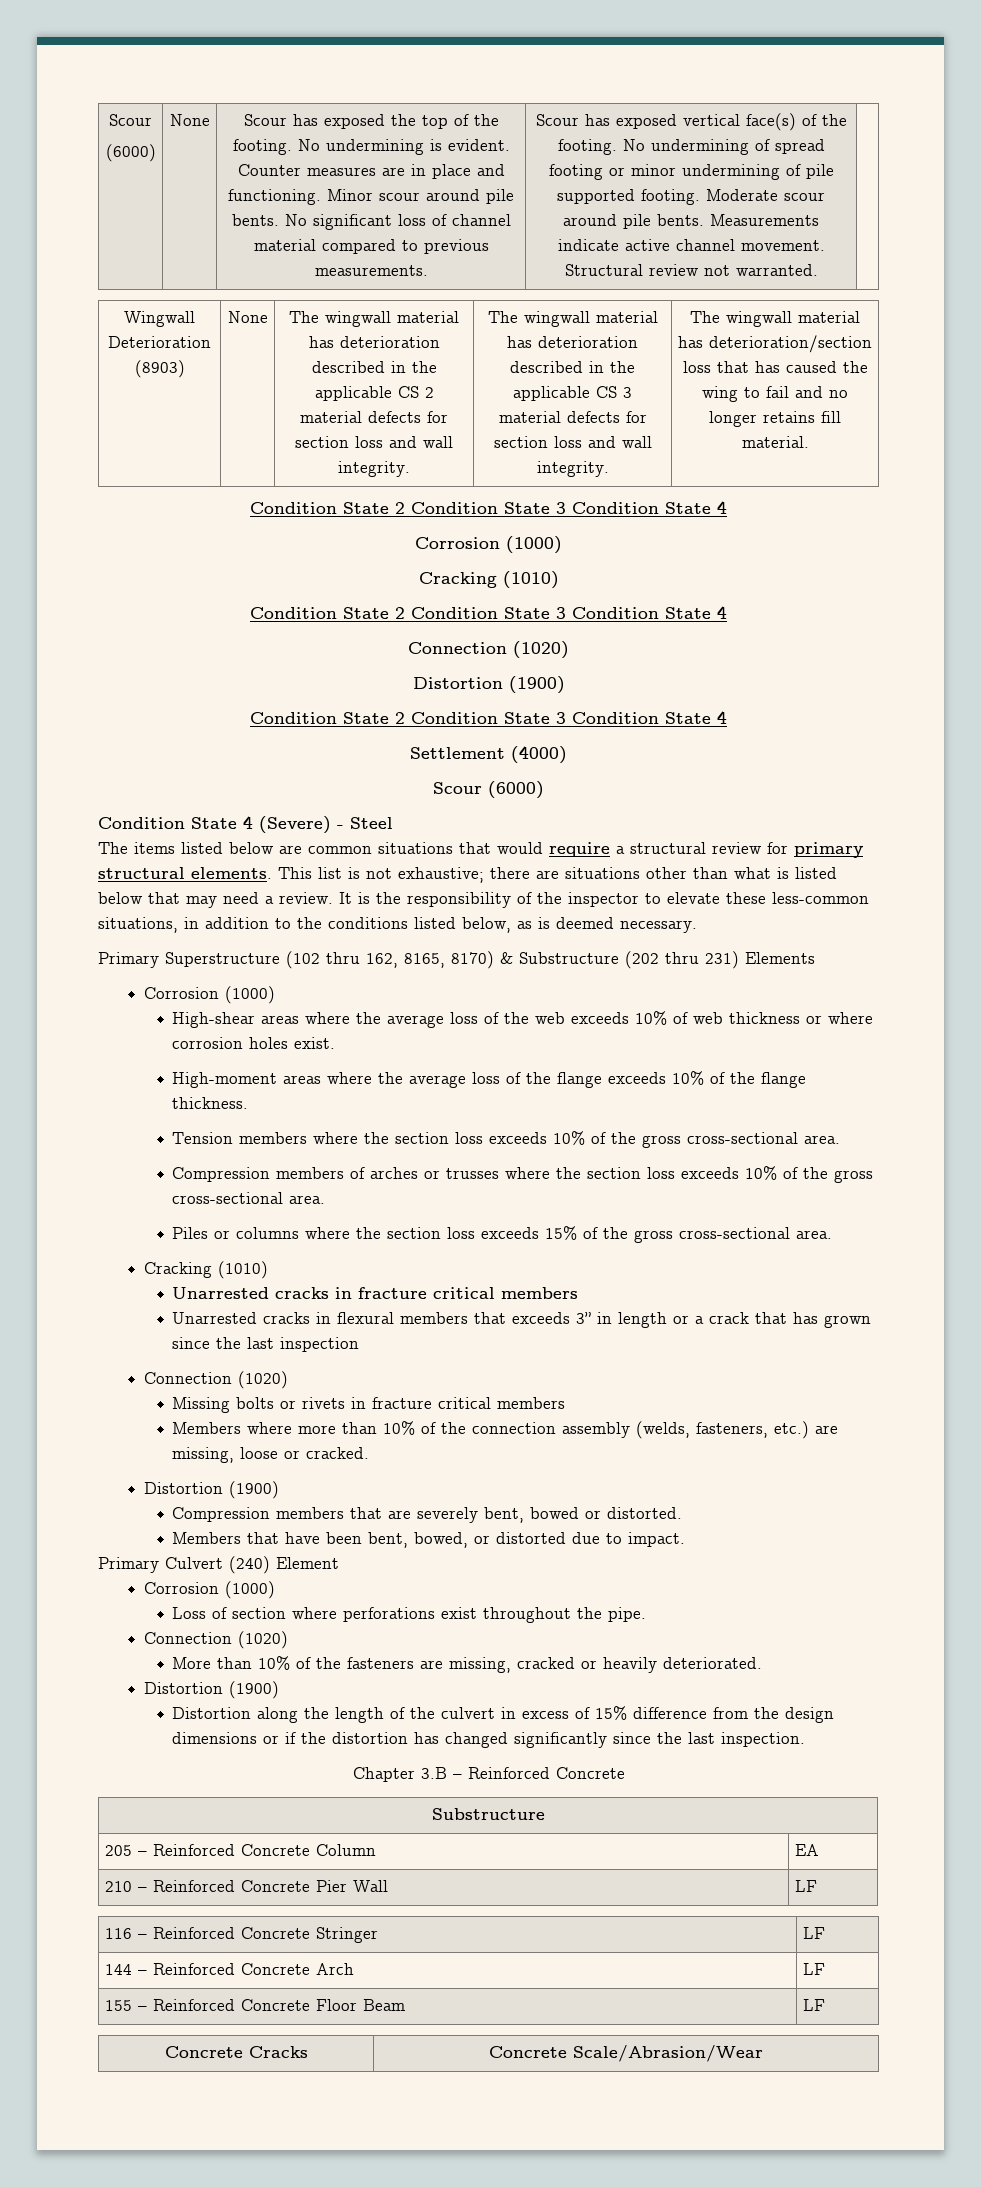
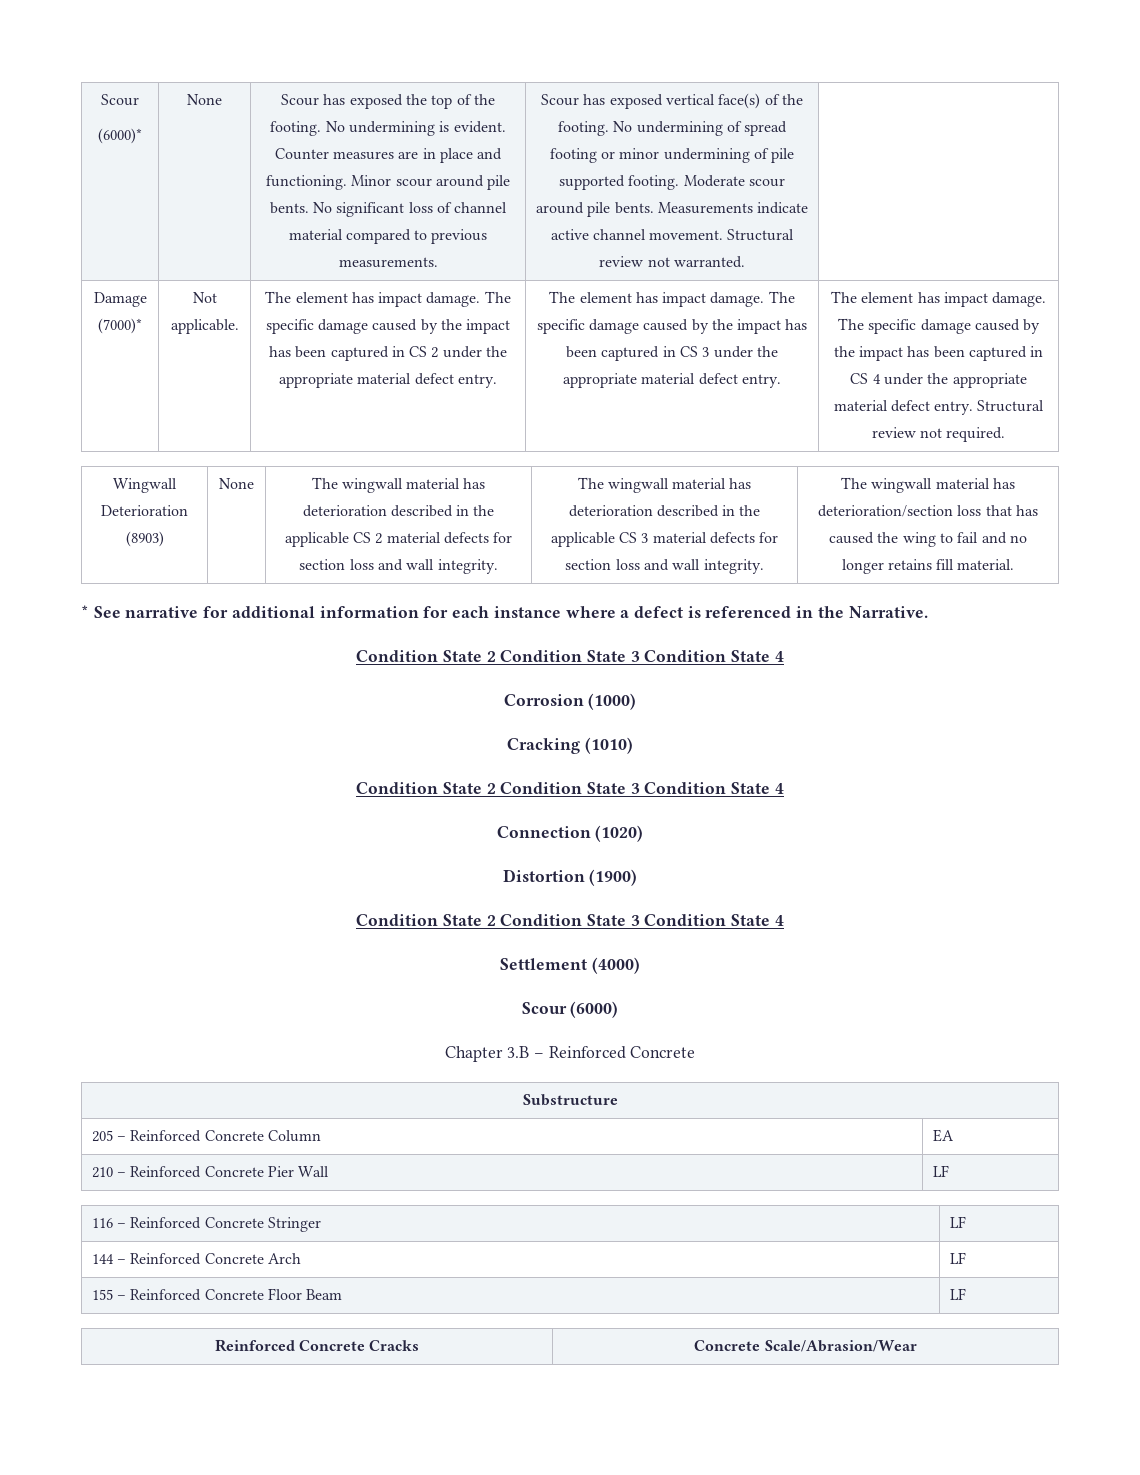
[105,144,156,162] (6000) -> [98,128,142,144] (6000)*
(818, 270) none -> [93,292,147,307] [98,318,142,334] [192,292,217,303] [170,319,239,334] [265,291,511,307] [265,319,511,334] [268,346,508,361] [279,373,497,388] [549,291,795,307] [536,319,808,334] [566,346,778,361] [563,373,781,388] [830,291,1047,307] [837,318,1041,334] [833,346,1044,361] [850,373,1027,388] [833,400,1045,415] [871,427,1006,442] // Damage (7000)* | Not applicable. | The element has impact damage. The specific damage caused by the impact has been captured in CS 2 under the appropriate material defect entry. | The element has impact damage. The specific damage caused by the impact has been captured in CS 3 under the appropriate material defect entry. | The element has impact damage. The specific damage caused by the impact has been captured in CS 4 under the appropriate material defect entry. Structural review not required.
(809, 442) none -> [81,605,928,618] // * See narrative for additional information for each instance where a defect is referenced in the Narrative.
[98,816,393,834] [98,842,863,858] [98,867,837,883] [98,892,869,908] [98,917,697,933] [98,951,815,969] [144,986,276,1004] [172,1011,874,1028] [172,1037,336,1049] [172,1071,807,1088] [172,1097,249,1109] [172,1131,841,1148] [172,1166,874,1183] [172,1192,326,1204] [172,1226,833,1243] [144,1261,269,1279] [172,1287,579,1299] [172,1312,872,1328] [172,1337,360,1352] [144,1371,289,1389] [172,1397,566,1413] [172,1421,839,1439] [172,1447,370,1463] [144,1481,280,1499] [172,1507,683,1523] [172,1532,686,1548] [98,1556,339,1574] [144,1581,276,1599] [172,1607,647,1623] [144,1631,289,1649] [172,1656,763,1673] [144,1681,280,1699] [172,1706,835,1723] [172,1732,806,1748] // Condition State 4 (Severe) - Steel // The items listed below are common situations that would require a structural review for primary structural elements. This list is not exhaustive; there are situations other than what is listed below that may need a review. It is the responsibility of the inspector to elevate these less-common situations, in addition to the conditions listed below, as is deemed necessary. // Primary Superstructure (102 thru 162, 8165, 8170) & Substructure (202 thru 231) Elements // Corrosion (1000) // High-shear areas where the average loss of the web exceeds 10% of web thickness or where corrosion holes exist. // High-moment areas where the average loss of the flange exceeds 10% of the flange thickness. // Tension members where the section loss exceeds 10% of the gross cross-sectional area. // Compression members of arches or trusses where the section loss exceeds 10% of the gross cross-sectional area. // Piles or columns where the section loss exceeds 15% of the gross cross-sectional area. // Cracking (1010) // Unarrested cracks in fracture critical members // Unarrested cracks in flexural members that exceeds 3” in length or a crack that has grown since the last inspection // Connection (1020) // Missing bolts or rivets in fracture critical members // Members where more than 10% of the connection assembly (welds, fasteners, etc.) are missing, loose or cracked. // Distortion (1900) // Compression members that are severely bent, bowed or distorted. // Members that have been bent, bowed, or distorted due to impact. // Primary Culvert (240) Element // Corrosion (1000) // Loss of section where perforations exist throughout the pipe. // Connection (1020) // More than 10% of the fasteners are missing, cracked or heavily deteriorated. // Distortion (1900) // Distortion along the length of the culvert in excess of 15% difference from the design dimensions or if the distortion has changed significantly since the last inspection. -> (619, 1009) none
(825, 2005) none -> [214,1339,295,1352] Reinforced

